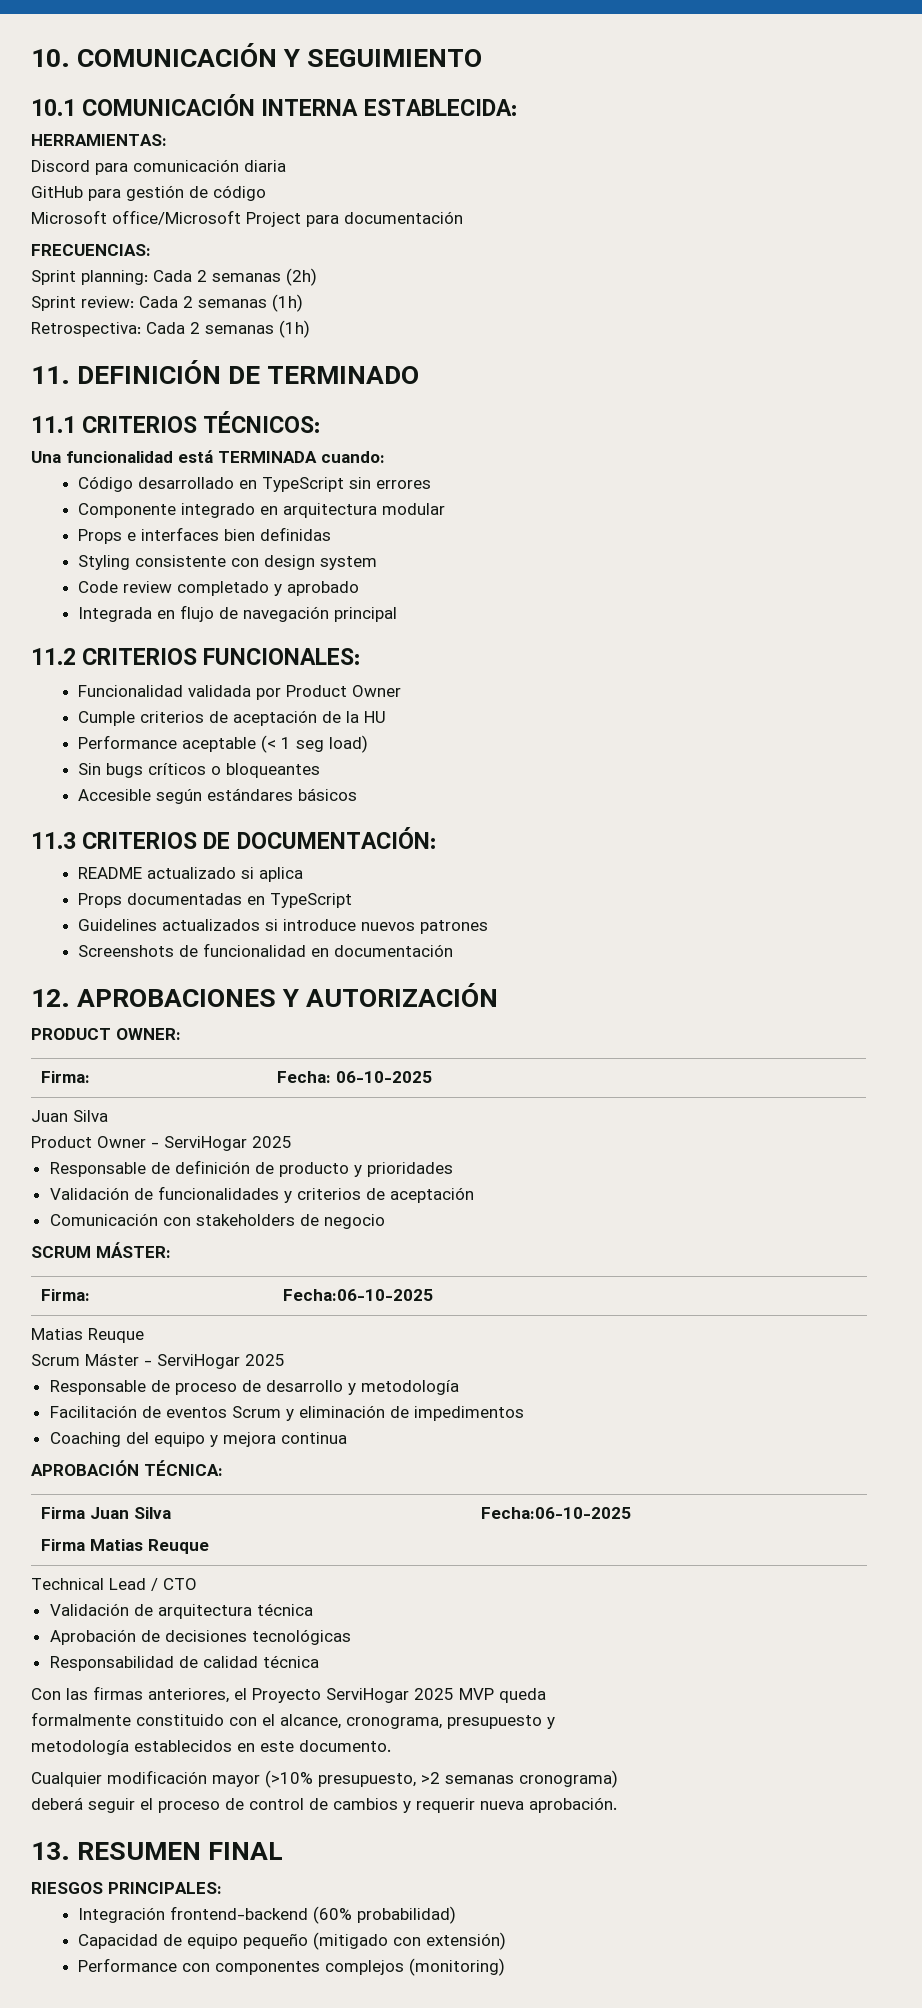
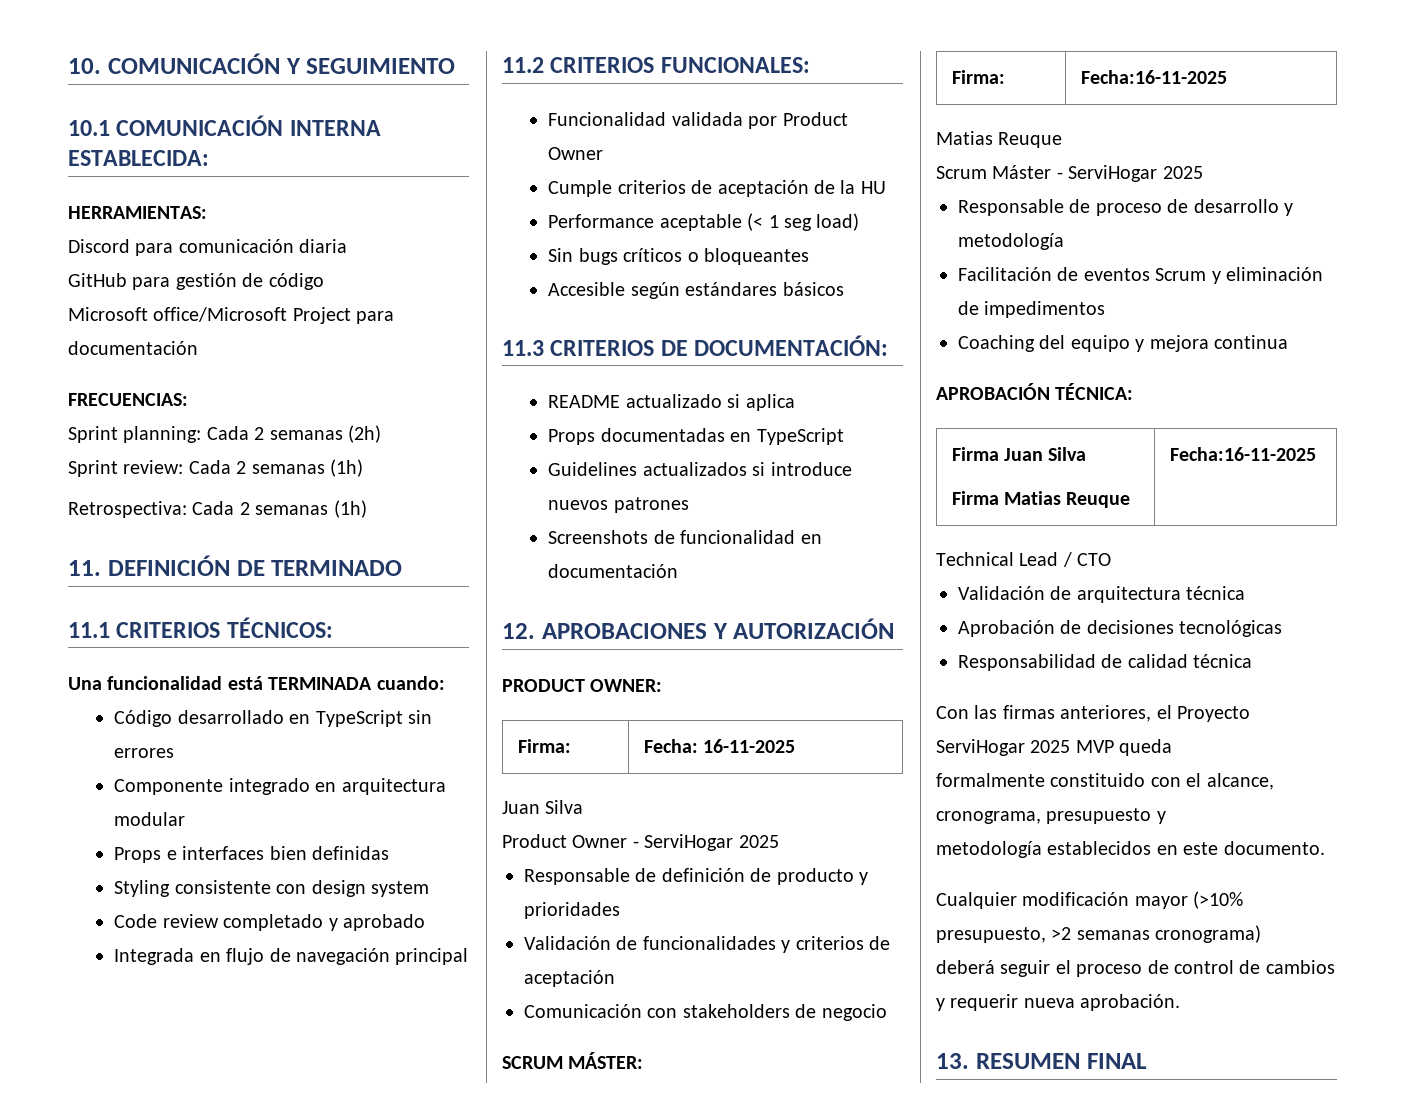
[335,1071,432,1083] 06-10-2025 -> [703,739,796,753] 16-11-2025
[282,1289,433,1301] Fecha:06-10-2025 -> [1080,70,1227,84] Fecha:16-11-2025
[480,1507,631,1519] Fecha:06-10-2025 -> [1169,447,1316,461] Fecha:16-11-2025
[31,1882,222,1894] [78,1906,457,1924] [78,1932,507,1950] [78,1958,506,1976] // RIESGOS PRINCIPALES: // Integración frontend-backend (60% probabilidad) // Capacidad de equipo pequeño (mitigado con extensión) // Performance con componentes complejos (monitoring) -> (1147, 1061) none

